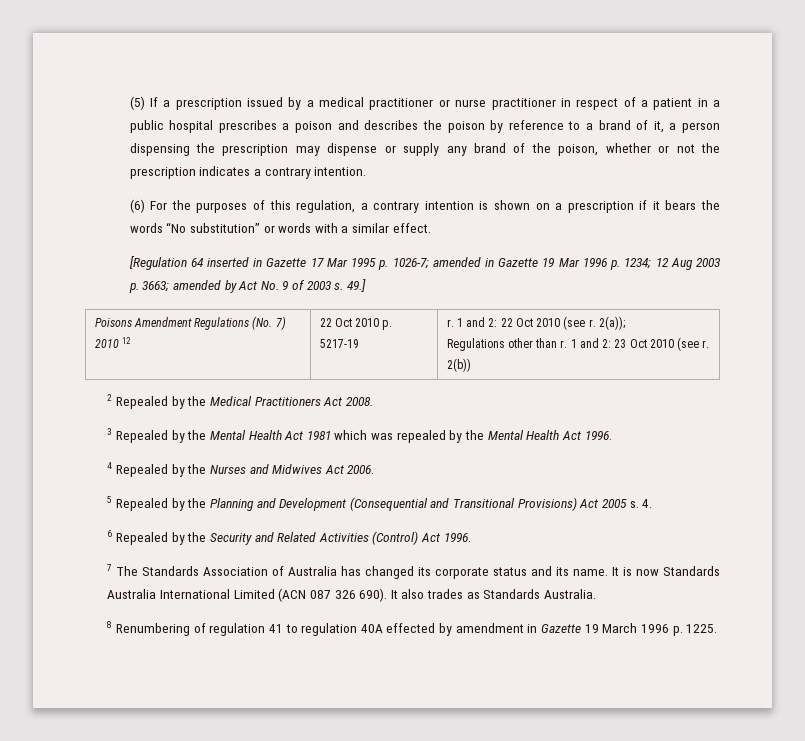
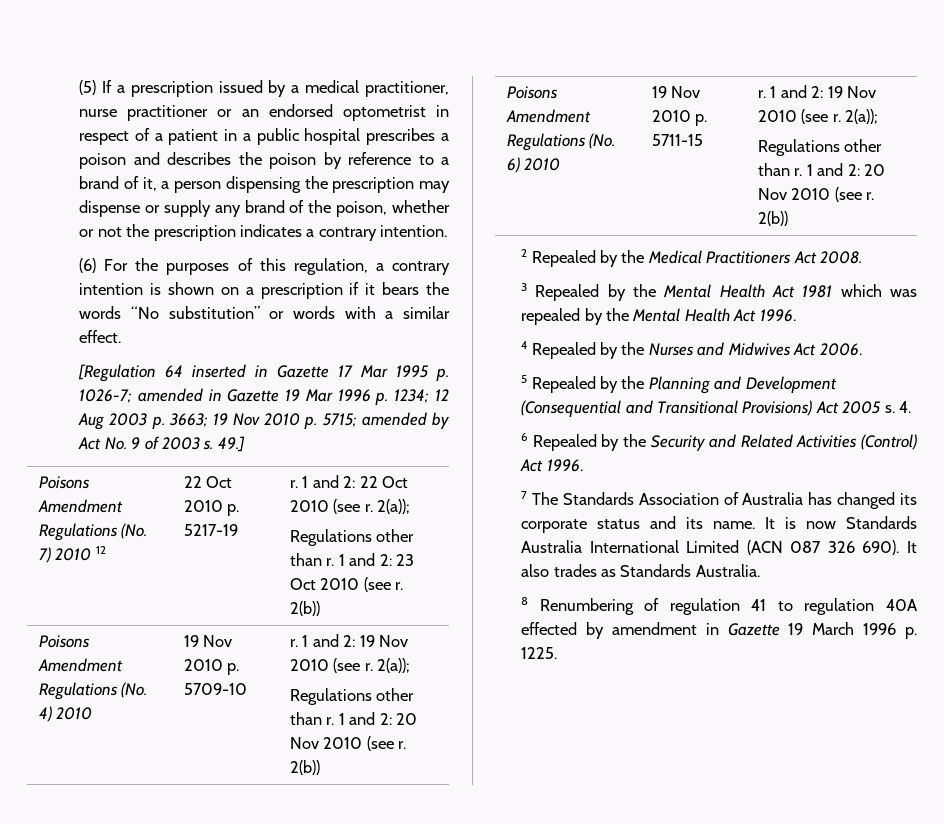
[369,98,556,110] practitioner or nurse practitioner -> [365,81,450,97] [79,104,426,121] practitioner, nurse practitioner or an endorsed optometrist
(170, 286) none -> [212,413,357,429] 19 Nov 2010 p. 5715;
(471, 365) none -> [38,635,90,648] [37,658,123,672] [38,682,148,700] [38,706,93,722] [183,635,233,647] [183,659,240,675] [183,683,247,695] [289,634,409,647] [289,658,411,673] [289,688,415,705] [289,712,418,725] [289,736,407,751] [289,760,320,775] [506,86,558,99] [505,109,591,123] [506,133,616,151] [506,157,561,173] [651,86,701,98] [651,110,708,126] [651,134,703,146] [757,85,877,98] [757,109,879,124] [757,139,883,156] [757,163,886,176] [757,187,875,202] [757,211,788,226] // Poisons Amendment Regulations (No. 4) 2010 | 19 Nov 2010 p. 5709-10 | r. 1 and 2: 19 Nov 2010 (see r. 2(a)); // Regulations other than r. 1 and 2: 20 Nov 2010 (see r. 2(b)) // Poisons Amendment Regulations (No. 6) 2010 | 19 Nov 2010 p. 5711-15 | r. 1 and 2: 19 Nov 2010 (see r. 2(a)); // Regulations other than r. 1 and 2: 20 Nov 2010 (see r. 2(b))

